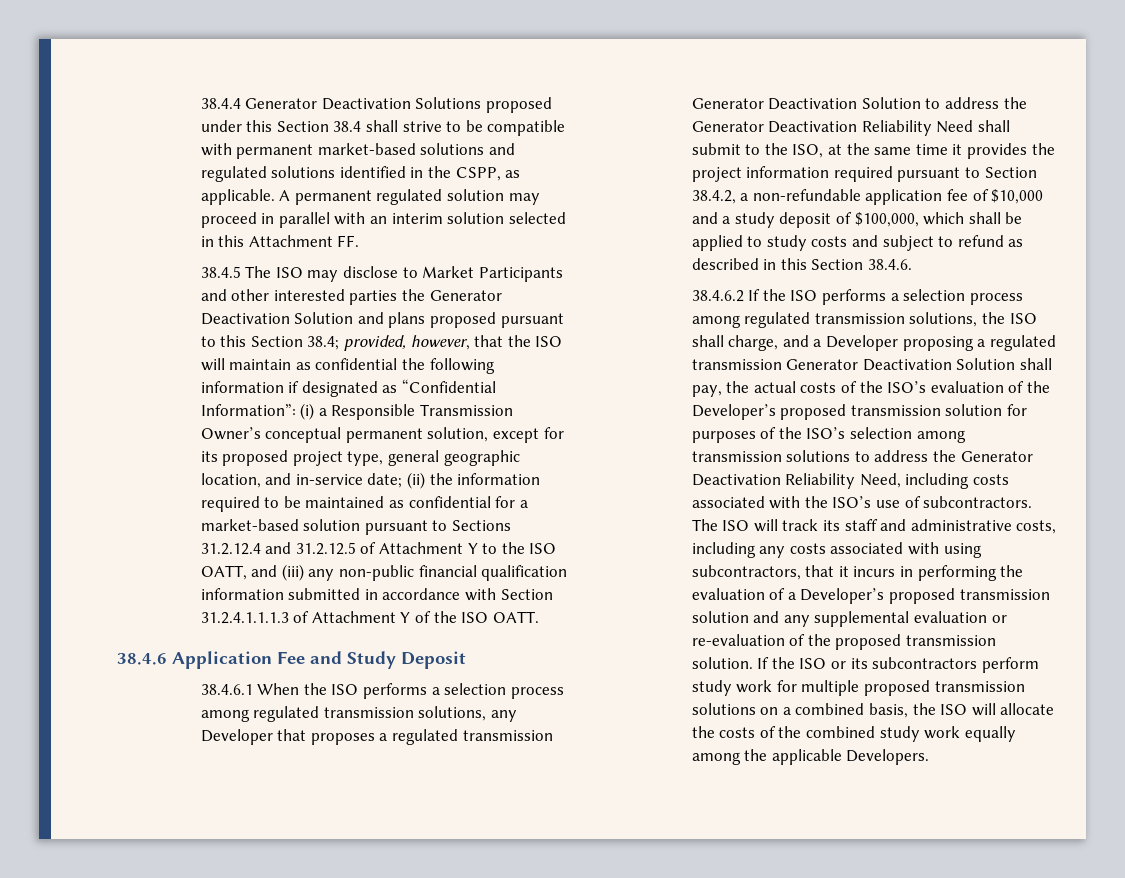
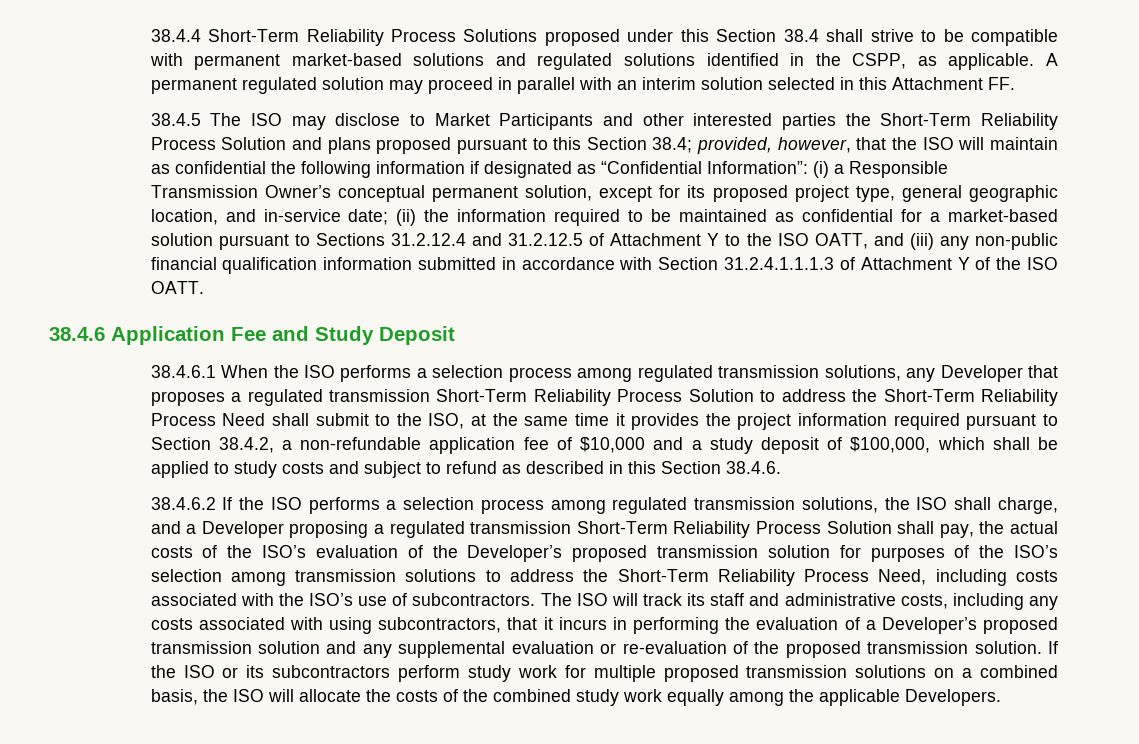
[245,98,411,110] Generator Deactivation -> [208,29,456,46] Short-Term Reliability Process
[429,290,502,301] [200,313,290,325] Generator Deactivation -> [880,113,1058,130] [150,137,216,150] Short-Term Reliability Process
[691,98,858,110] Generator Deactivation -> [436,389,683,406] Short-Term Reliability Process
[691,120,932,136] Generator Deactivation Reliability -> [883,389,1058,406] [150,413,216,426] Short-Term Reliability Process
[786,359,952,371] Generator Deactivation -> [576,521,822,538] Short-Term Reliability Process
[960,451,1033,462] [691,473,856,489] Generator Deactivation Reliability -> [617,569,870,586] Short-Term Reliability Process

